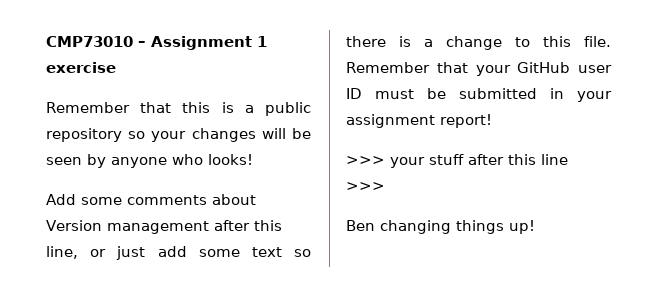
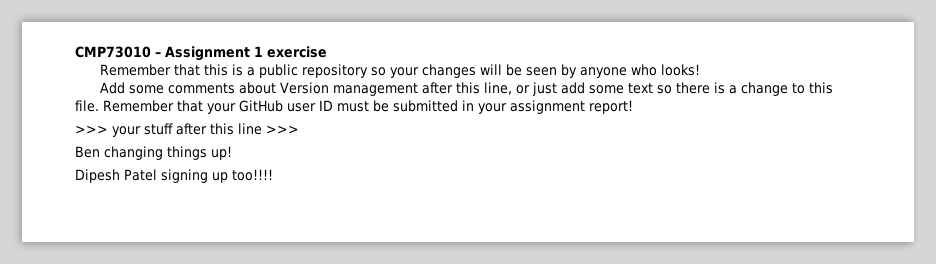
(535, 227) none -> [75,169,273,183] // Dipesh Patel signing up too!!!!

